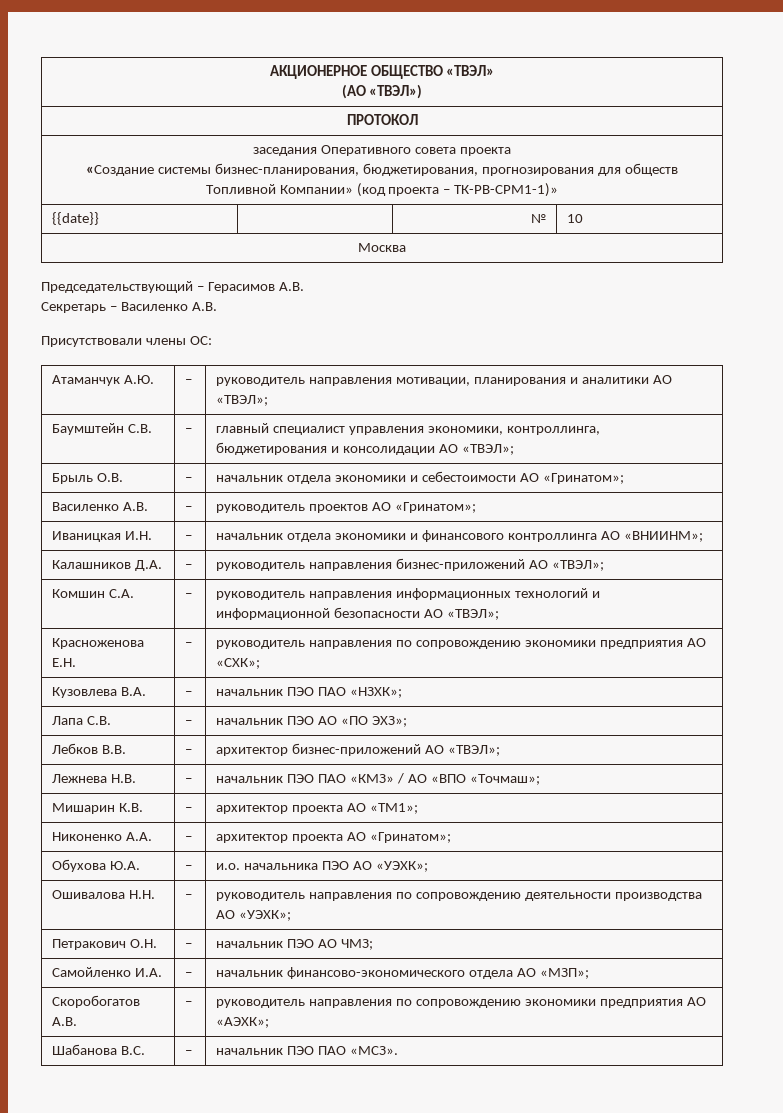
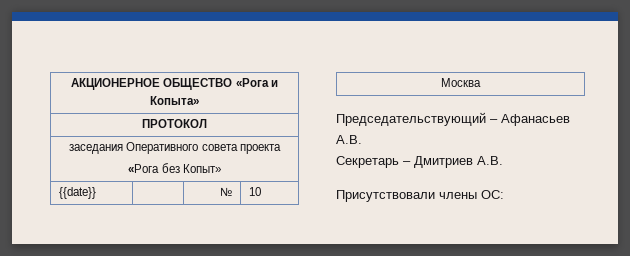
[446,65,495,76] [341,84,423,99] «ТВЭЛ» // (АО «ТВЭЛ») -> [235,78,278,87] [150,96,199,105] «Рога и Копыта»
[86,163,678,176] [205,183,559,197] «Создание системы бизнес-планирования, бюджетирования, прогнозирования для обществ Топливной Компании» (код проекта – ТК-РВ-СРМ1-1)» -> [128,163,221,173] «Рога без Копыт»
[207,282,275,293] Герасимов -> [501,114,570,126] Афанасьев
[120,302,188,311] Василенко -> [414,156,473,168] Дмитриев
[52,375,155,386] [185,379,193,384] [216,375,672,386] [216,395,269,406] [52,423,153,435] [185,428,193,433] [216,423,601,435] [216,442,515,455] [52,473,124,484] [185,477,193,482] [216,471,624,484] [52,502,149,511] [185,506,193,511] [216,502,477,513] [52,531,153,542] [185,535,193,540] [216,530,703,542] [52,560,163,571] [185,564,193,569] [216,558,605,571] [52,589,135,598] [185,593,193,598] [216,588,601,600] [216,607,500,620] [52,638,145,649] [52,658,77,667] [185,642,193,647] [216,638,706,649] [216,658,261,669] [52,687,147,698] [185,691,193,696] [216,687,403,698] [52,716,112,725] [185,720,193,725] [216,716,408,727] [52,743,127,754] [185,749,193,754] [216,743,501,756] [52,774,137,783] [185,778,193,783] [216,773,540,785] [52,803,144,814] [185,807,193,812] [216,803,419,814] [52,832,153,841] [185,836,193,841] [216,832,452,843] [52,859,141,872] [185,865,193,870] [216,861,429,872] [52,890,156,899] [185,894,193,899] [216,892,702,901] [216,910,292,921] [52,939,158,950] [185,943,193,948] [216,939,374,950] [52,967,163,977] [185,972,193,977] [216,967,590,979] [52,995,141,1008] [52,1017,78,1026] [185,1001,193,1006] [216,997,706,1008] [216,1017,270,1028] [52,1044,146,1055] [185,1050,193,1055] [216,1046,399,1055] // Атаманчук А.Ю. | – | руководитель направления мотивации, планирования и аналитики АО «ТВЭЛ»; // Баумштейн С.В. | – | главный специалист управления экономики, контроллинга, бюджетирования и консолидации АО «ТВЭЛ»; // Брыль О.В. | – | начальник отдела экономики и себестоимости АО «Гринатом»; // Василенко А.В. | – | руководитель проектов АО «Гринатом»; // Иваницкая И.Н. | – | начальник отдела экономики и финансового контроллинга АО «ВНИИНМ»; // Калашников Д.А. | – | руководитель направления бизнес-приложений АО «ТВЭЛ»; // Комшин С.А. | – | руководитель направления информационных технологий и информационной безопасности АО «ТВЭЛ»; // Красноженова Е.Н. | – | руководитель направления по сопровождению экономики предприятия АО «СХК»; // Кузовлева В.А. | – | начальник ПЭО ПАО «НЗХК»; // Лапа С.В. | – | начальник ПЭО АО «ПО ЭХЗ»; // Лебков В.В. | – | архитектор бизнес-приложений АО «ТВЭЛ»; // Лежнева Н.В. | – | начальник ПЭО ПАО «КМЗ» / АО «ВПО «Точмаш»; // Мишарин К.В. | – | архитектор проекта АО «ТМ1»; // Никоненко А.А. | – | архитектор проекта АО «Гринатом»; // Обухова Ю.А. | – | и.о. начальника ПЭО АО «УЭХК»; // Ошивалова Н.Н. | – | руководитель направления по сопровождению деятельности производства АО «УЭХК»; // Петракович О.Н. | – | начальник ПЭО АО ЧМЗ; // Самойленко И.А. | – | начальник финансово-экономического отдела АО «МЗП»; // Скоробогатов А.В. | – | руководитель направления по сопровождению экономики предприятия АО «АЭХК»; // Шабанова В.С. | – | начальник ПЭО ПАО «МСЗ». -> (504, 194) none

